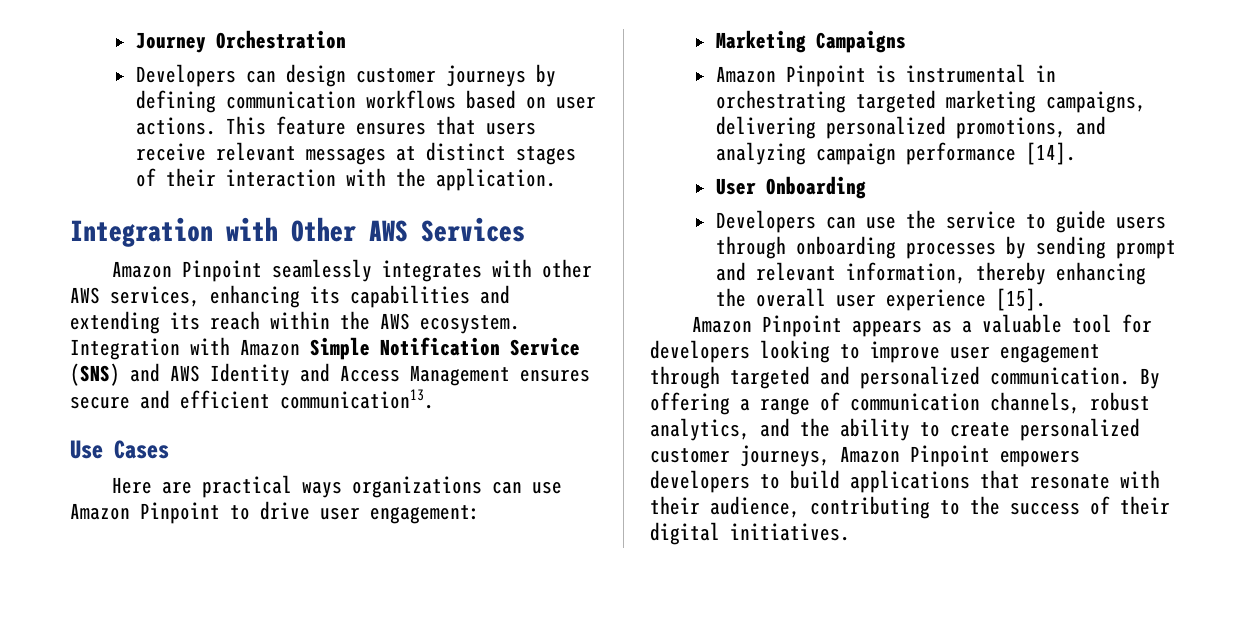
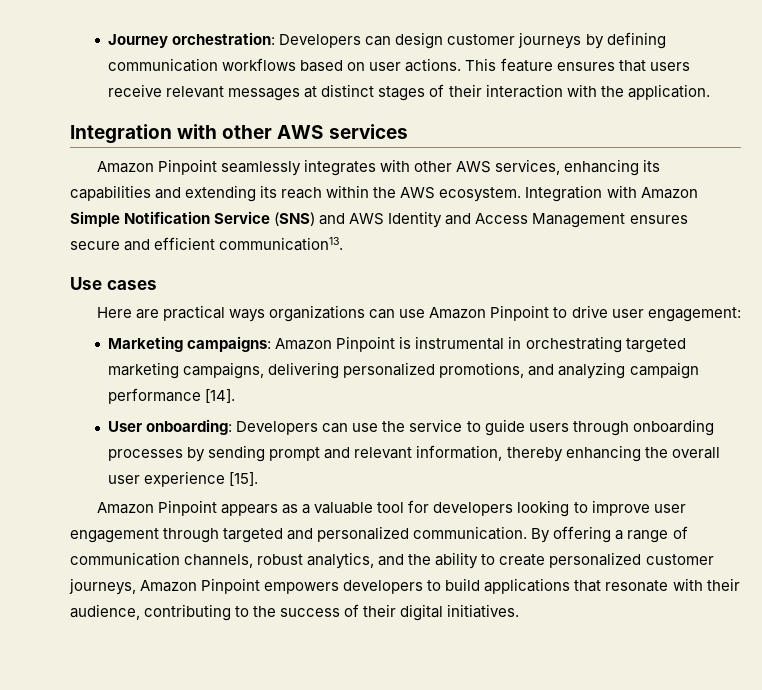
[215,30,346,49] Orchestration // -> [172,32,276,45] orchestration:
[291,217,525,242] Other AWS Services -> [222,124,408,139] other AWS services
[114,440,169,459] Cases -> [106,280,157,290] cases
[815,30,906,53] Campaigns // -> [187,336,272,352] campaigns:
[765,176,866,199] Onboarding // -> [146,419,233,435] onboarding:

